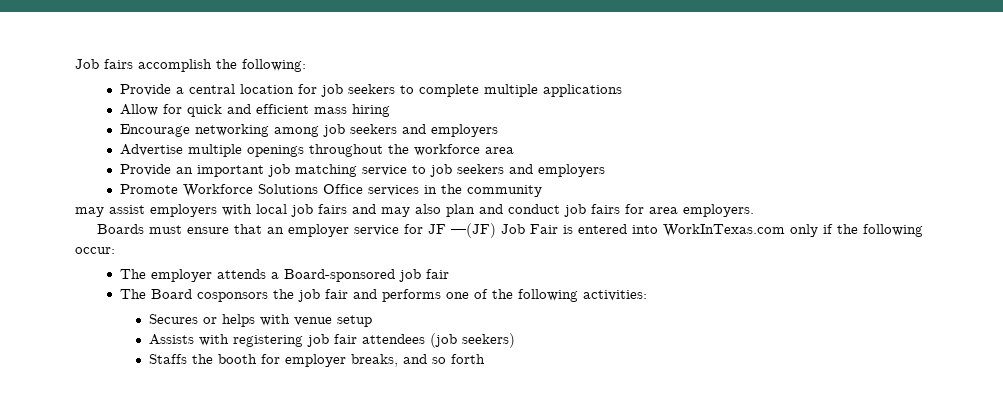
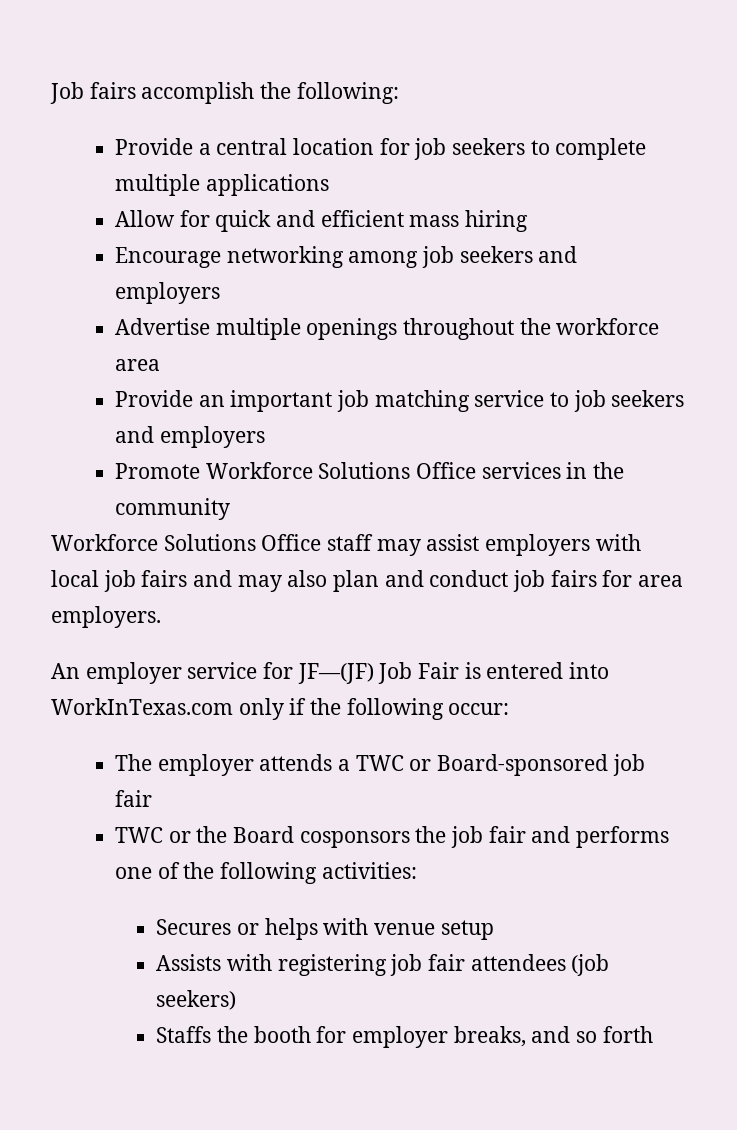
(543, 191) none -> [51,534,374,551] Workforce Solutions Office staff
[96,224,284,234] Boards must ensure that an -> [51,663,80,679] An
[427,223,496,238] JF —(JF) -> [297,663,374,684] JF—(JF)
(280, 275) none -> [355,755,432,771] TWC or
[120,289,147,299] The -> [115,826,228,843] TWC or the

